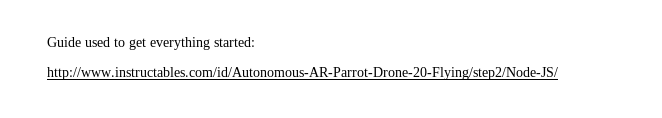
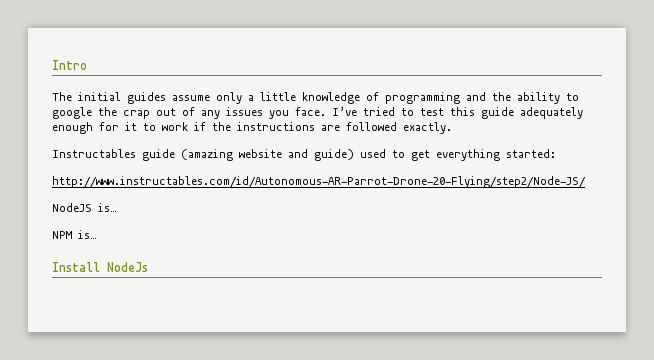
[47,37,81,47] Guide -> [52,60,87,70] [52,92,579,104] [52,107,583,119] [52,122,452,134] [52,149,354,161] Intro // The initial guides assume only a little knowledge of programming and the ability to google the crap out of any issues you face. I’ve tried to test this guide adequately enough for it to work if the instructions are followed exactly. // Instructables guide (amazing website and guide)
(558, 73) none -> [52,203,117,212] [52,230,97,239] [52,262,148,272] // NodeJS is… // NPM is… // Install NodeJs

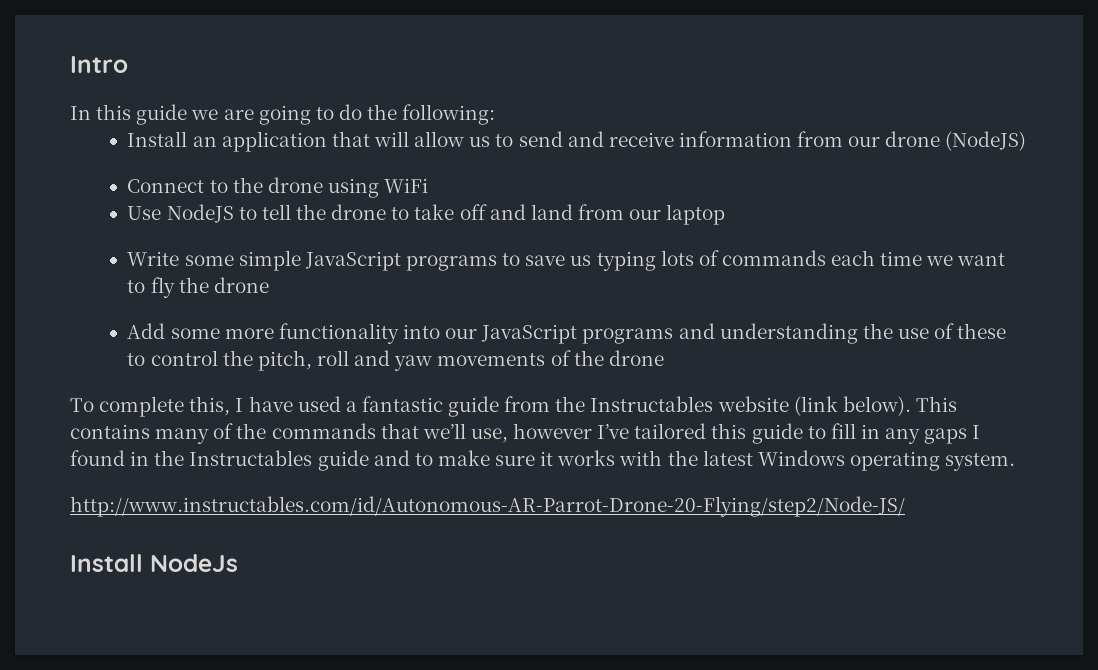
[52,92,579,104] [52,107,583,119] [52,122,452,134] [52,149,556,161] [52,176,586,188] [52,203,117,212] [52,230,97,239] The initial guides assume only a little knowledge of programming and the ability to google the crap out of any issues you face. I’ve tried to test this guide adequately enough for it to work if the instructions are followed exactly. // Instructables guide (amazing website and guide) used to get everything started: // http://www.instructables.com/id/Autonomous-AR-Parrot-Drone-20-Flying/step2/Node-JS/ // NodeJS is… // NPM is… -> [70,104,496,125] [127,131,1027,152] [127,177,429,198] [127,204,726,225] [127,250,1006,271] [127,277,269,298] [127,323,1007,344] [127,350,664,371] [70,396,957,417] [70,423,981,444] [70,450,1016,471] [70,496,905,517] In this guide we are going to do the following: // Install an application that will allow us to send and receive information from our drone (NodeJS) // Connect to the drone using WiFi // Use NodeJS to tell the drone to take off and land from our laptop // Write some simple JavaScript programs to save us typing lots of commands each time we want to fly the drone // Add some more functionality into our JavaScript programs and understanding the use of these to control the pitch, roll and yaw movements of the drone // To complete this, I have used a fantastic guide from the Instructables website (link below). This contains many of the commands that we’ll use, however I’ve tailored this guide to fill in any gaps I found in the Instructables guide and to make sure it works with the latest Windows operating system. // http://www.instructables.com/id/Autonomous-AR-Parrot-Drone-20-Flying/step2/Node-JS/

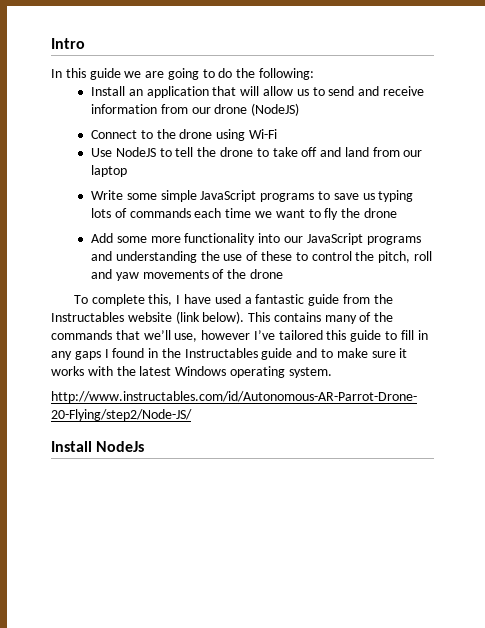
[384,178,429,193] WiFi -> [248,129,277,139] Wi-Fi

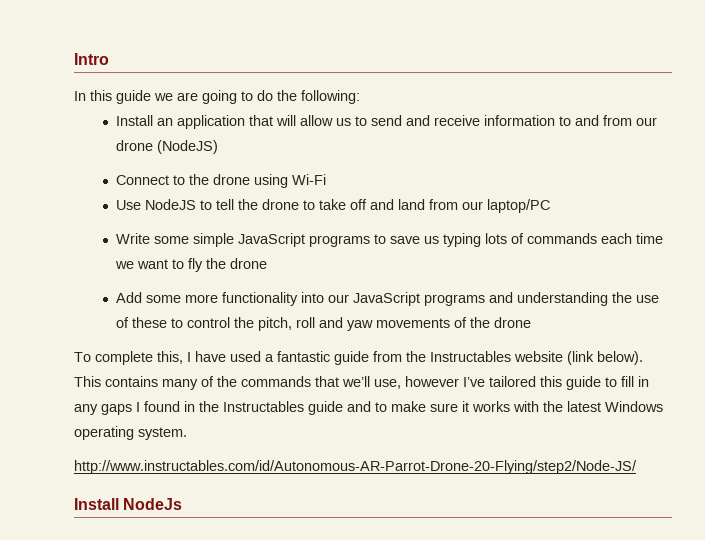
(158, 109) none -> [559,115,600,126] to and
[91,165,128,177] laptop -> [487,199,551,213] laptop/PC

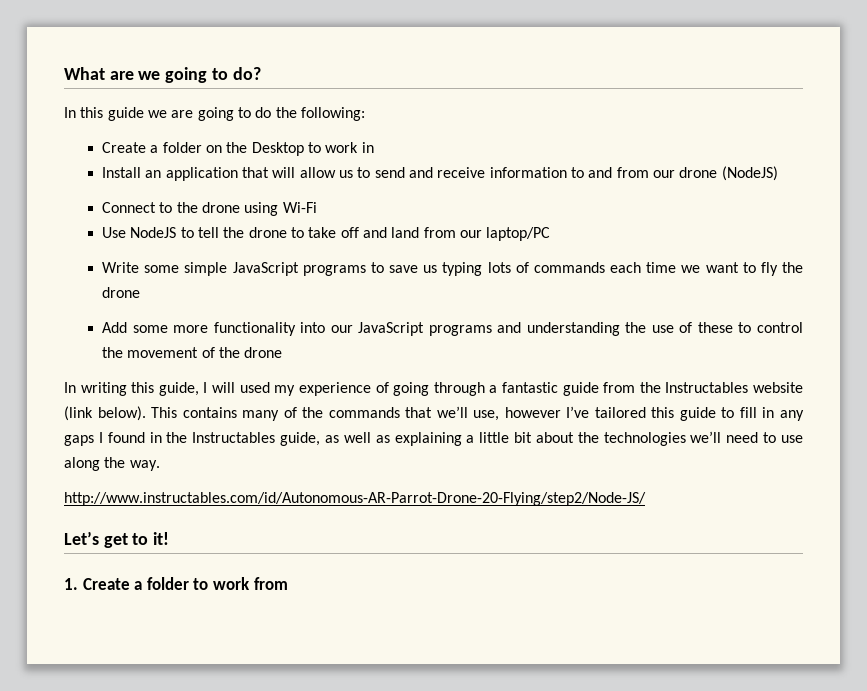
[74,53,109,65] Intro -> [64,67,261,83] What are we going to do?
(360, 97) none -> [102,142,374,156] // Create a folder on the Desktop to work in
[258,317,532,331] [74,351,261,365] pitch, roll and yaw movements of the drone // To complete this, I have used -> [127,347,283,358] [64,382,485,396] movement of the drone // In writing this guide, I will used my experience of going through
[308,401,663,415] [74,426,187,440] [74,460,637,474] [74,498,183,510] guide and to make sure it works with the latest Windows operating system. // http://www.instructables.com/id/Autonomous-AR-Parrot-Drone-20-Flying/step2/Node-JS/ // Install NodeJs -> [280,431,804,446] [64,457,160,471] [64,492,646,506] [64,531,170,548] [64,577,288,590] guide, as well as explaining a little bit about the technologies we’ll need to use along the way. // http://www.instructables.com/id/Autonomous-AR-Parrot-Drone-20-Flying/step2/Node-JS/ // Let’s get to it! // 1. Create a folder to work from

